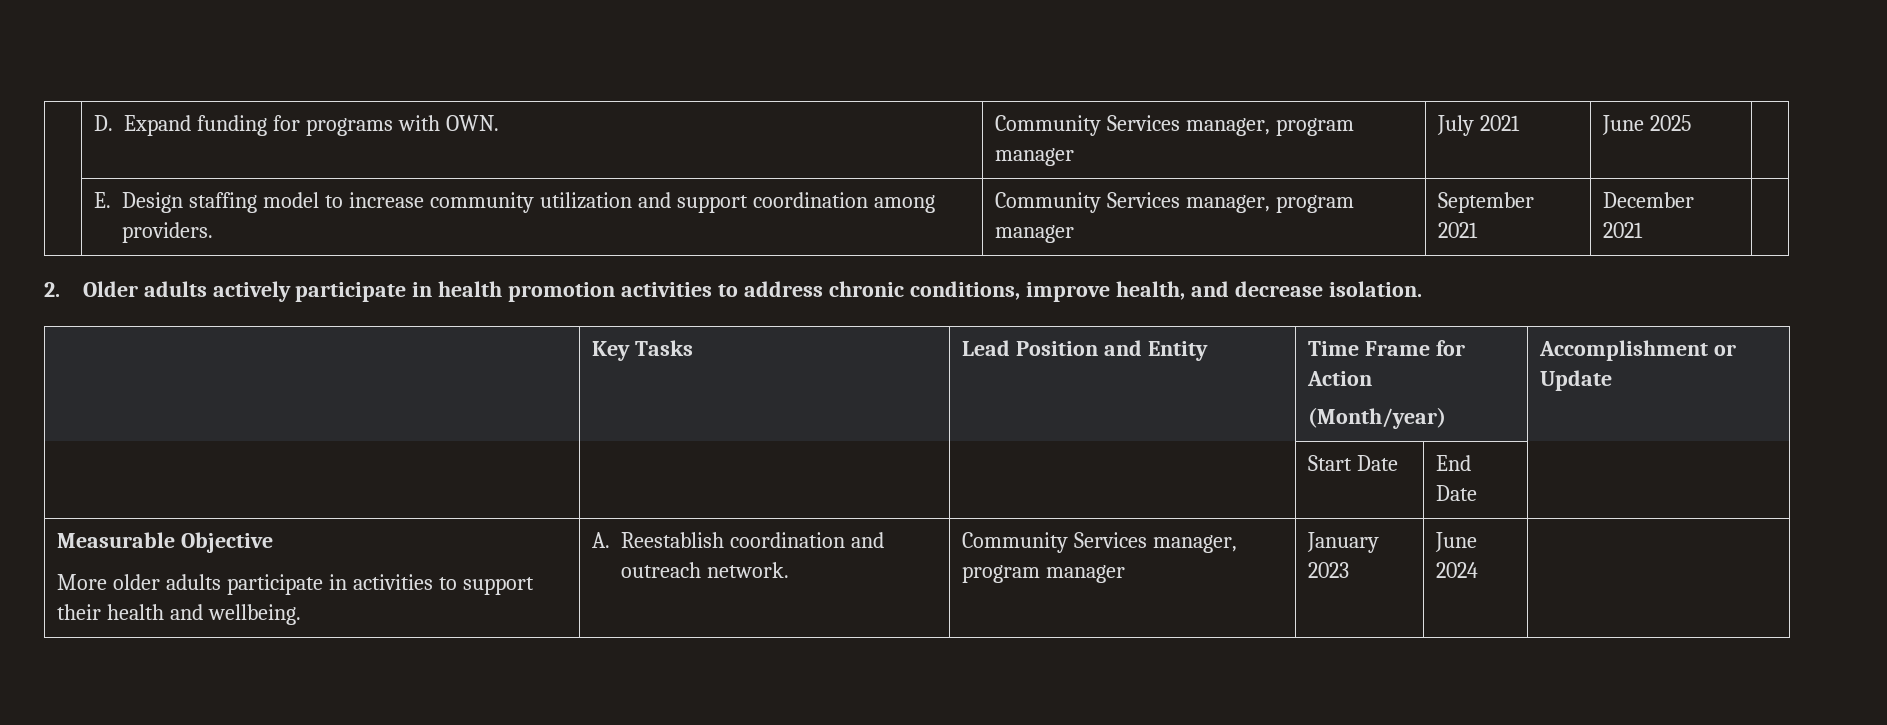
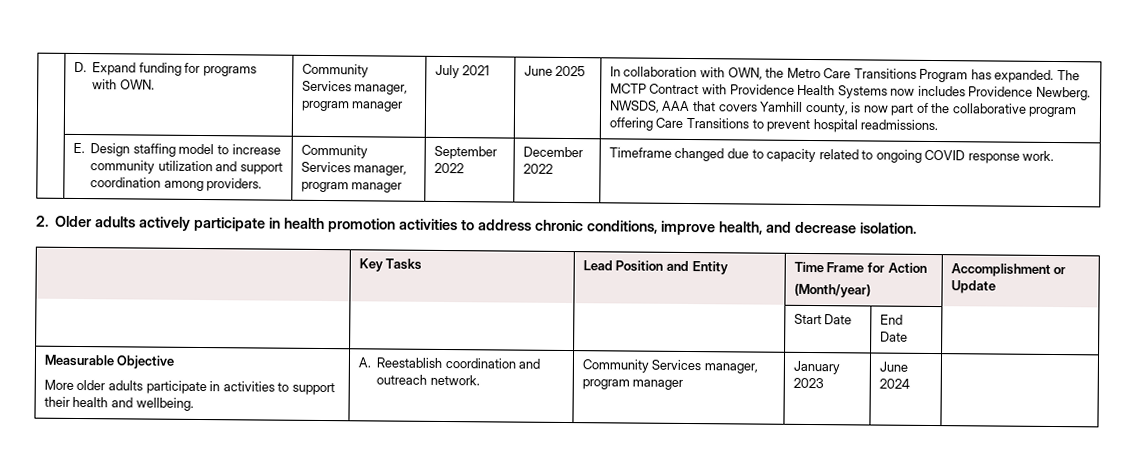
(1692, 123) none -> [609,66,1080,84] [609,83,1091,101] [608,100,1078,118] [608,117,939,133] In collaboration with OWN, the Metro Care Transitions Program has expanded. The MCTP Contract with Providence Health Systems now includes Providence Newberg. NWSDS, AAA that covers Yamhill county, is now part of the collaborative program offering Care Transitions to prevent hospital readmissions.
[1438,222,1479,238] 2021 -> [433,162,464,174] 2022
[1603,222,1644,238] 2021 | -> [522,163,553,174] [608,147,1055,164] 2022 | Timeframe changed due to capacity related to ongoing COVID response work.

